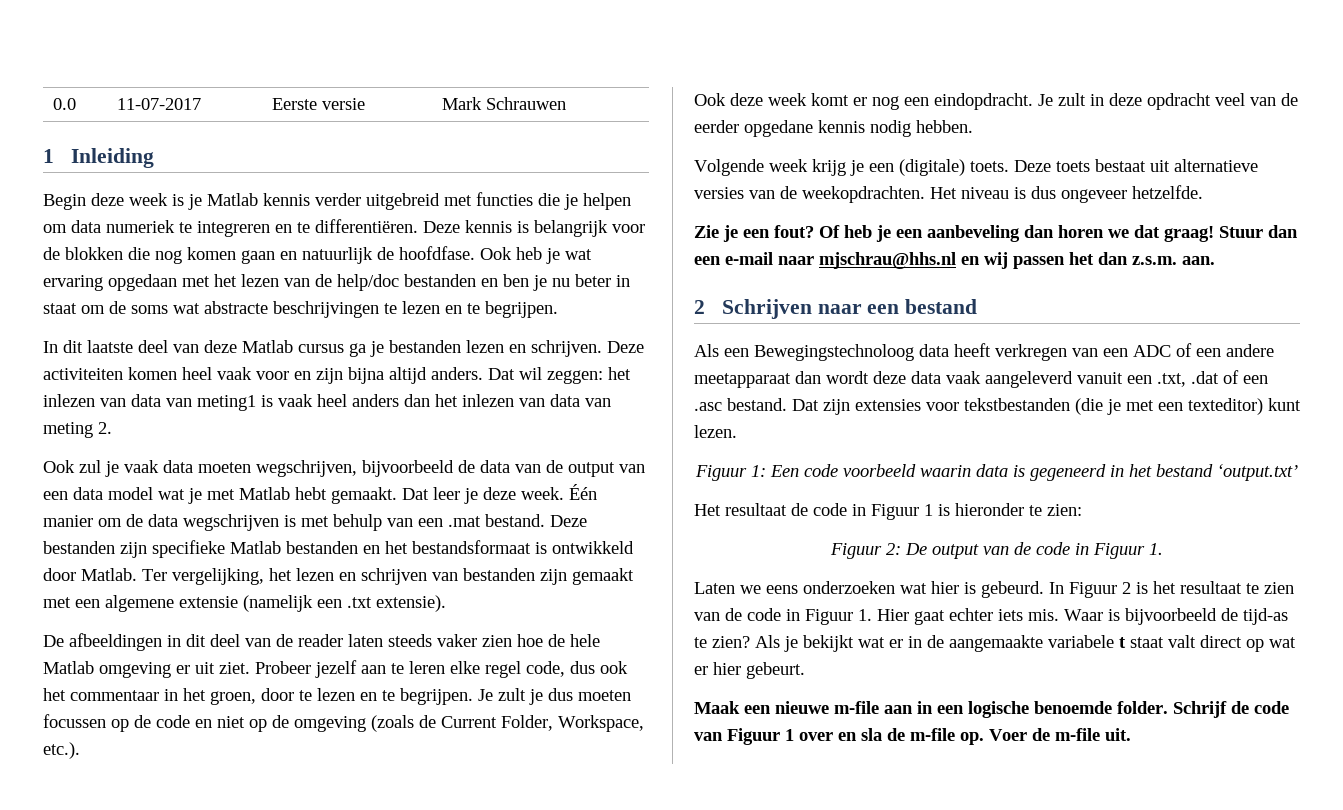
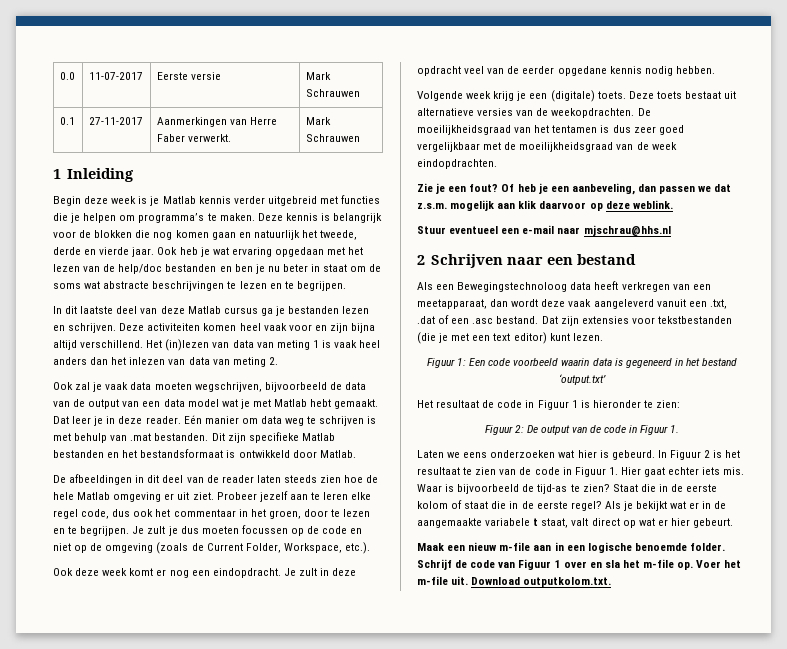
(566, 103) none -> [59,117,75,125] [88,117,143,125] [156,117,277,127] [156,134,231,142] [305,117,331,125] [305,134,360,142] // 0.1 | 27-11-2017 | Aanmerkingen van Herre Faber verwerkt. | Mark Schrauwen
[71,219,418,237] data numeriek te integreren en te differentiëren. -> [138,213,255,223] programma’s te maken.
[377,246,475,260] de hoofdfase. -> [301,230,358,240] [53,247,155,257] het tweede, derde en vierde jaar.
[431,367,631,384] [43,394,256,411] anders. Dat wil zeggen: het inlezen van data van meting1 -> [80,339,319,351] verschillend. Het (in)lezen van data van meting 1
[79,460,101,473] zul -> [75,382,91,390] zal
[483,484,597,500] [43,514,587,531] [43,541,115,554] deze week. Één manier om de data wegschrijven is met behulp van een .mat bestand. Deze bestanden -> [106,415,377,426] [53,433,225,443] in deze reader. Eén manier om data weg te schrijven is met behulp van .mat bestanden. Dit
[142,568,634,585] [43,595,446,612] Ter vergelijking, het lezen en schrijven van bestanden zijn gemaakt met een algemene extensie (namelijk een .txt extensie). -> (356, 454) none
[437,634,477,647] vaker -> (317, 479) none
[930,185,1203,203] Het niveau is dus ongeveer hetzelfde. -> [637,108,651,116] [417,125,684,135] [417,142,677,152] [417,159,497,169] De moeilijkheidsgraad van het tentamen is dus zeer goed vergelijkbaar met de moeilijkheidsgraad van de week eindopdrachten.
[927,225,1298,242] [694,252,1215,269] aanbeveling dan horen we dat graag! Stuur dan een e-mail naar mjschrau@hhs.nl en wij passen het dan z.s.m. aan. -> [571,183,732,195] [417,200,673,211] [417,225,671,236] aanbeveling, dan passen we dat z.s.m. mogelijk aan klik daarvoor op deze weblink. // Stuur eventueel een e-mail naar mjschrau@hhs.nl
[1133,343,1274,357] [694,373,791,388] ADC of een andere meetapparaat -> [417,299,487,309] meetapparaat,
[911,371,941,384] data -> (566, 303) none
[1188,398,1263,415] texteditor) -> [493,332,547,344] text editor)
(750, 642) none -> [612,484,718,492] [417,500,602,511] Staat die in de eerste kolom of staat die in de eerste regel?
[1130,637,1164,648] staat -> [541,518,569,528] staat,
[775,701,829,714] nieuwe -> [468,542,498,551] nieuw
[887,728,905,741] de -> [622,560,640,568] het
[1032,728,1050,741] de -> [724,560,742,568] het
(1131, 734) none -> [471,577,612,587] Download outputkolom.txt.

